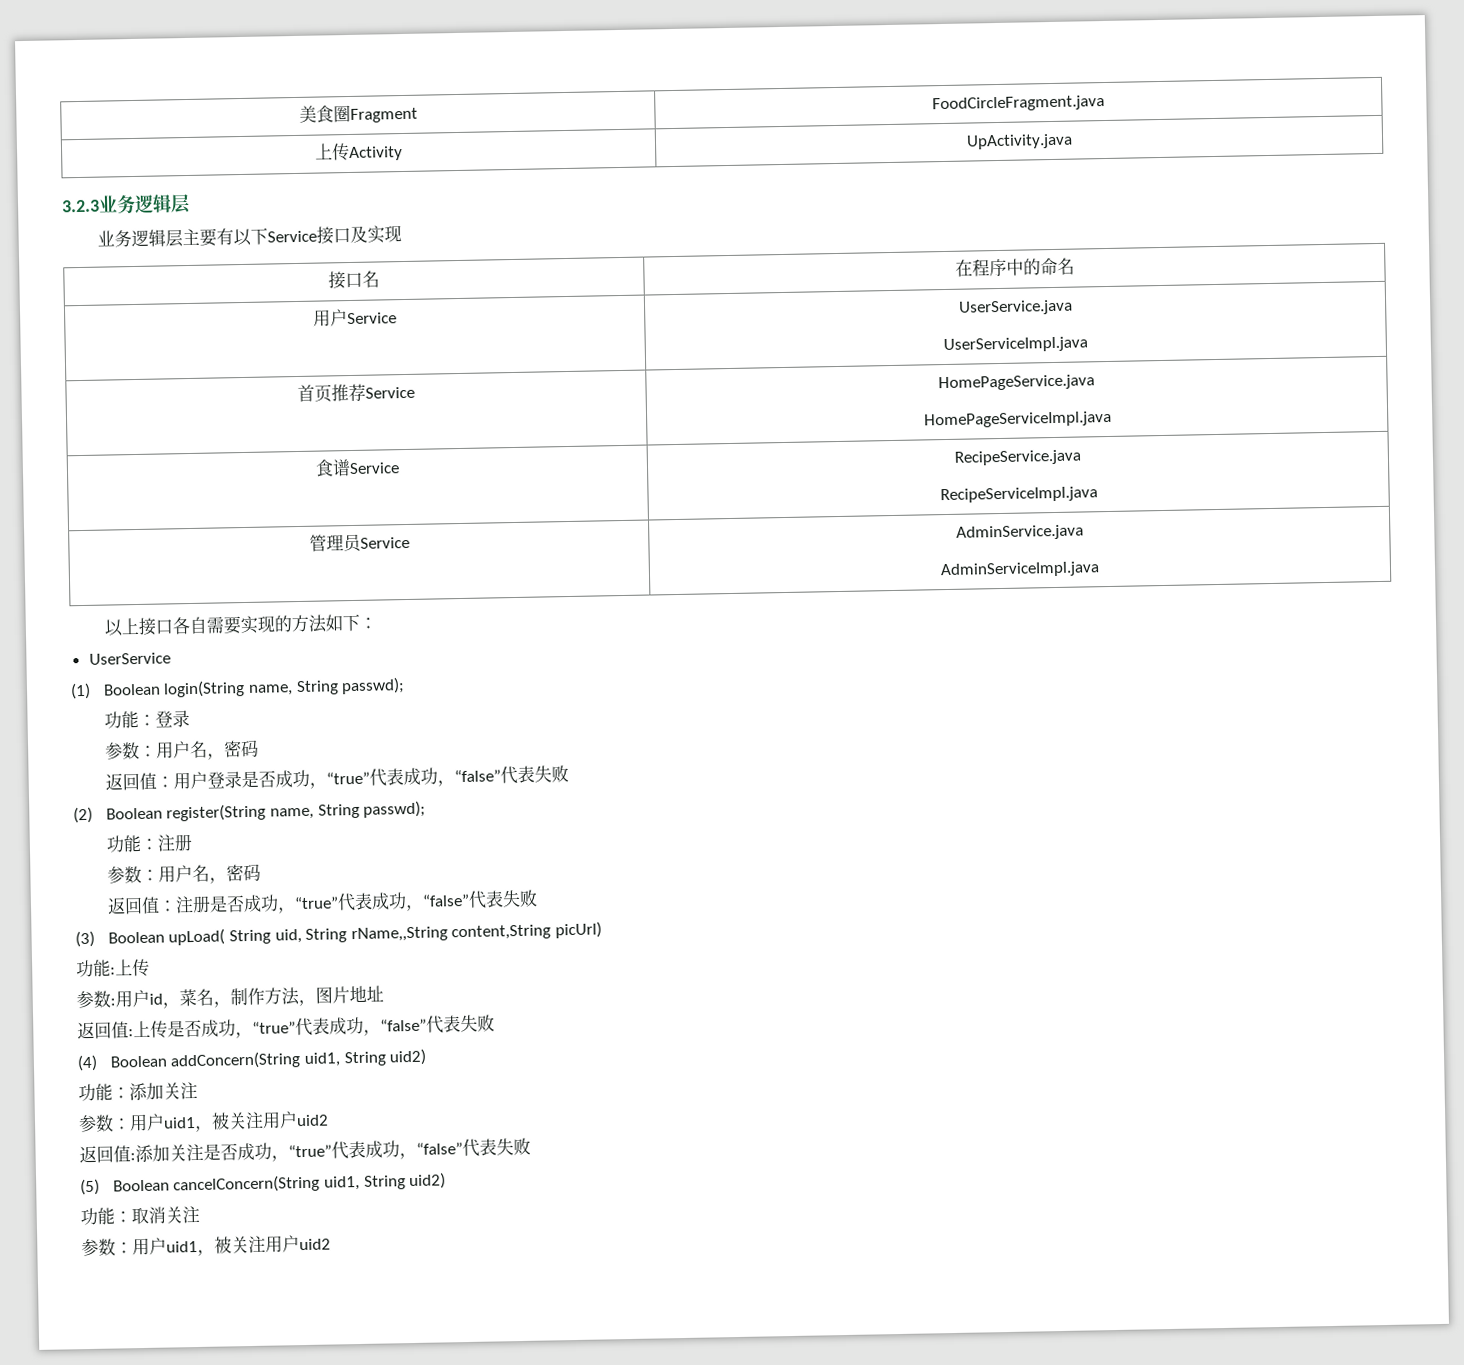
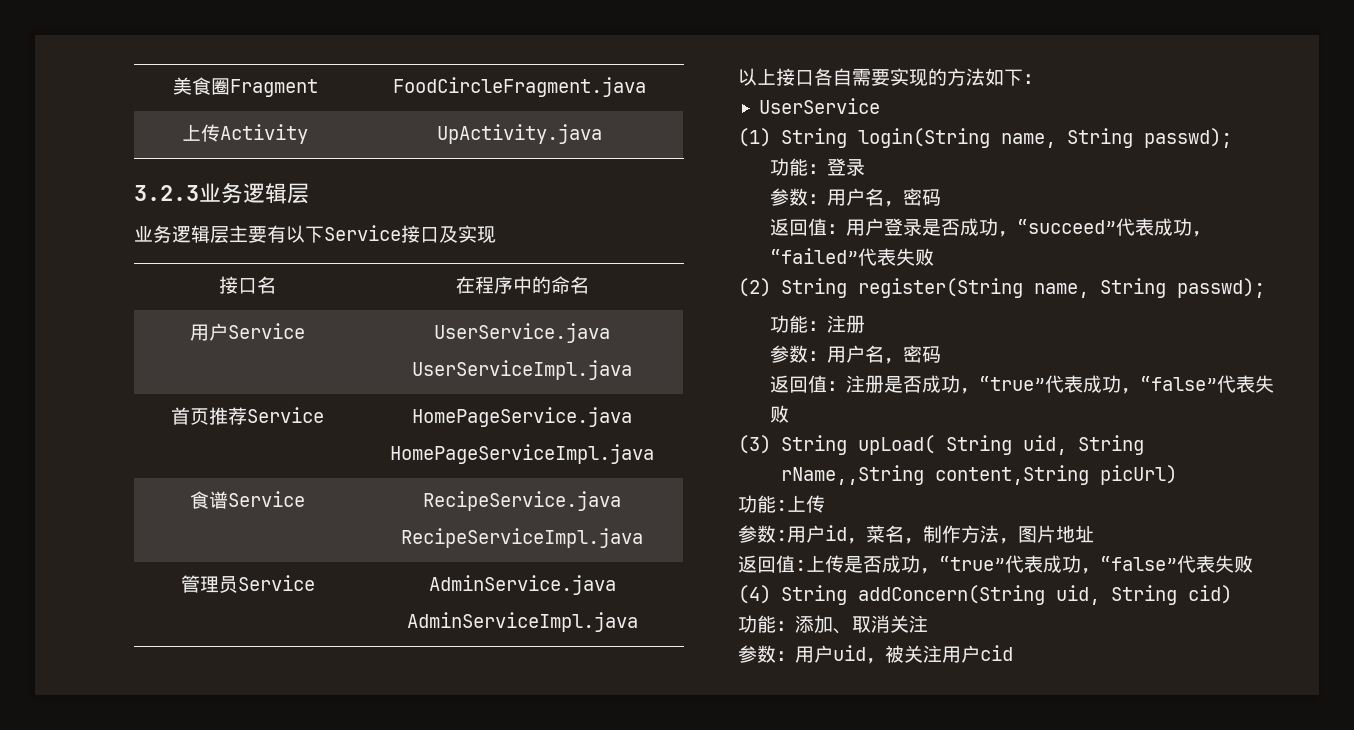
[102,683,161,696] Boolean -> [780,128,847,148] String
[325,767,501,787] “true”代表成功，“false” -> [1017,218,1212,237] [770,248,859,264] “succeed”代表成功，“failed”
[105,807,163,820] Boolean -> [780,278,847,298] String
[107,931,165,944] Boolean -> [780,435,847,455] String
[109,1048,428,1070] [78,1081,198,1102] [78,1111,329,1133] [79,1137,531,1164] [80,1172,447,1196] [80,1207,132,1226] Boolean addConcern(String uid1, String uid2) // 功能：添加关注 // 参数：用户uid1，被关注用户uid2 // 返回值:添加关注是否成功，“true”代表成功，“false”代表失败 // (5) Boolean cancelConcern(String uid1, String uid2) // 功能： -> [780,585,1232,605] [738,615,852,634] String addConcern(String uid, String cid) // 功能：添加、
[166,1235,331,1256] uid1，被关注用户uid2 -> [833,645,1013,664] uid，被关注用户cid

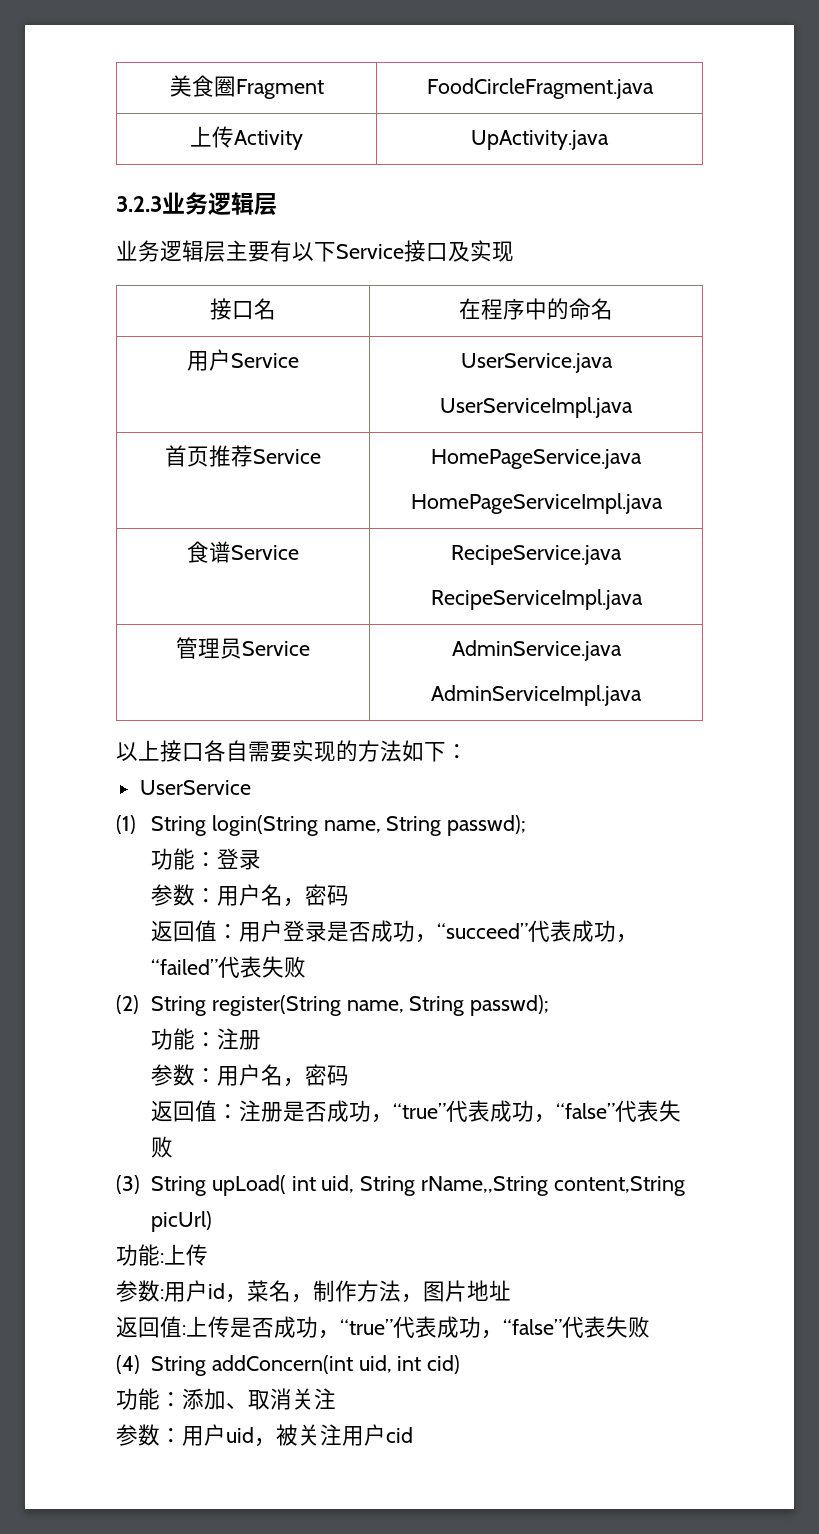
[945,435,1012,455] String -> [291,1176,316,1191] int
[857,585,1177,605] addConcern(String uid, String -> [211,1355,422,1374] addConcern(int uid, int

